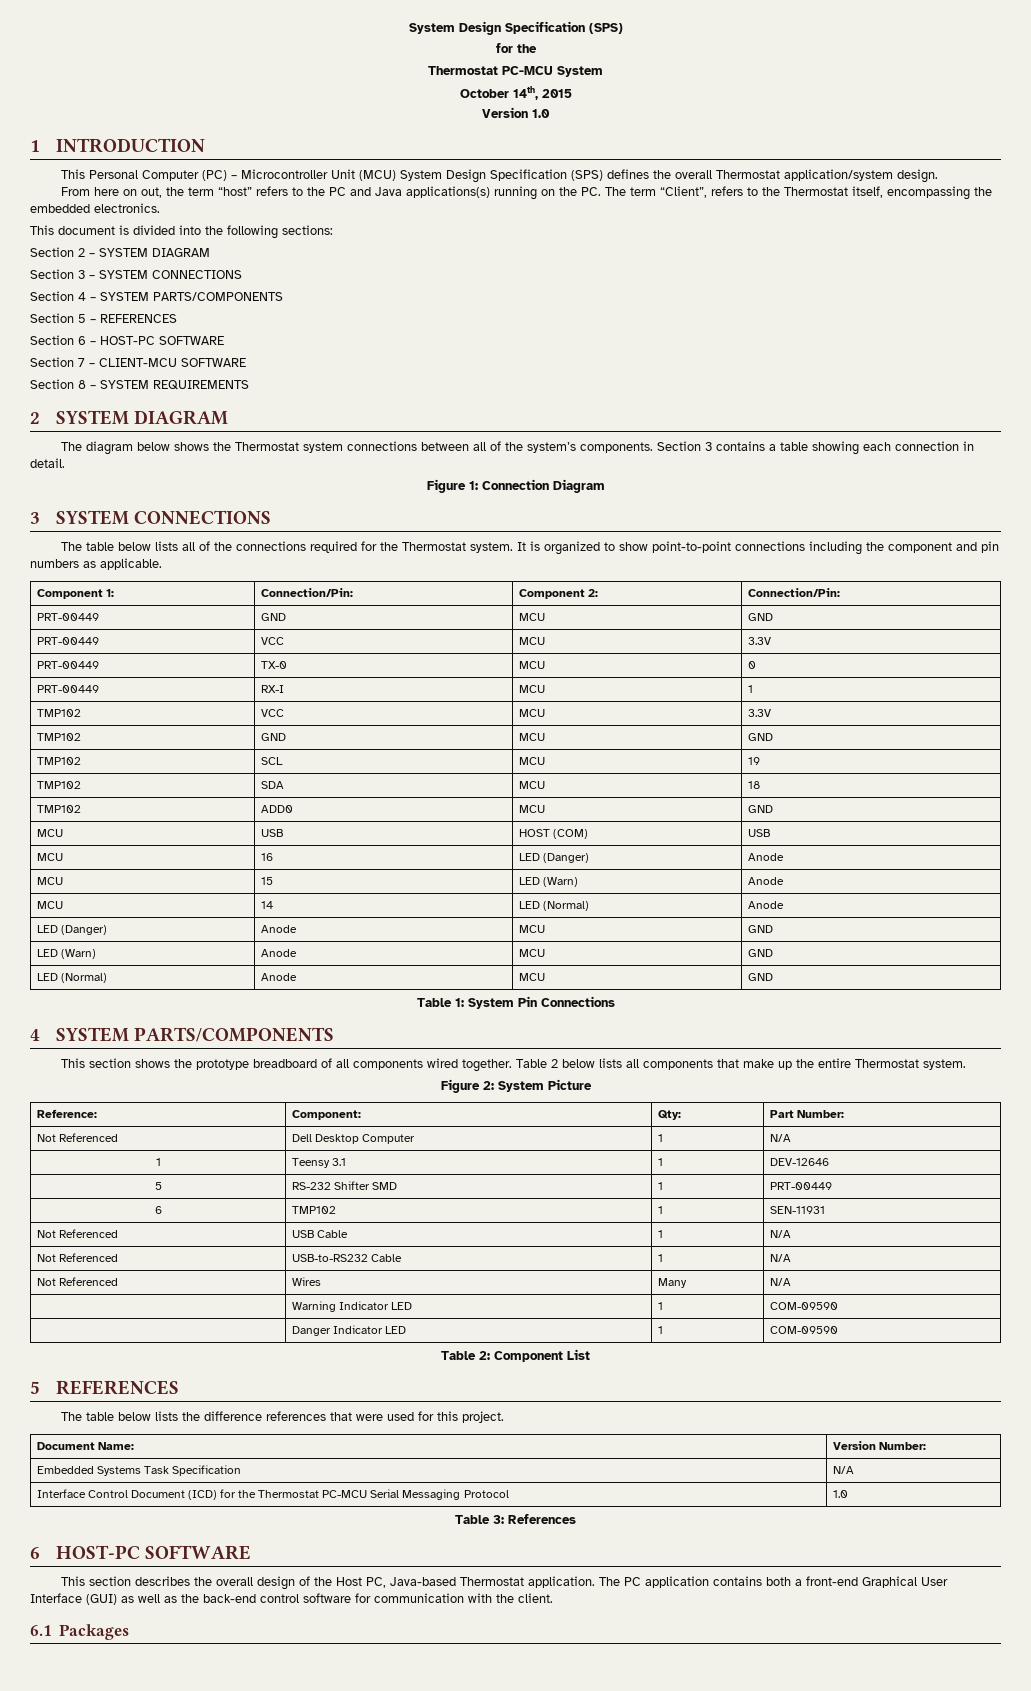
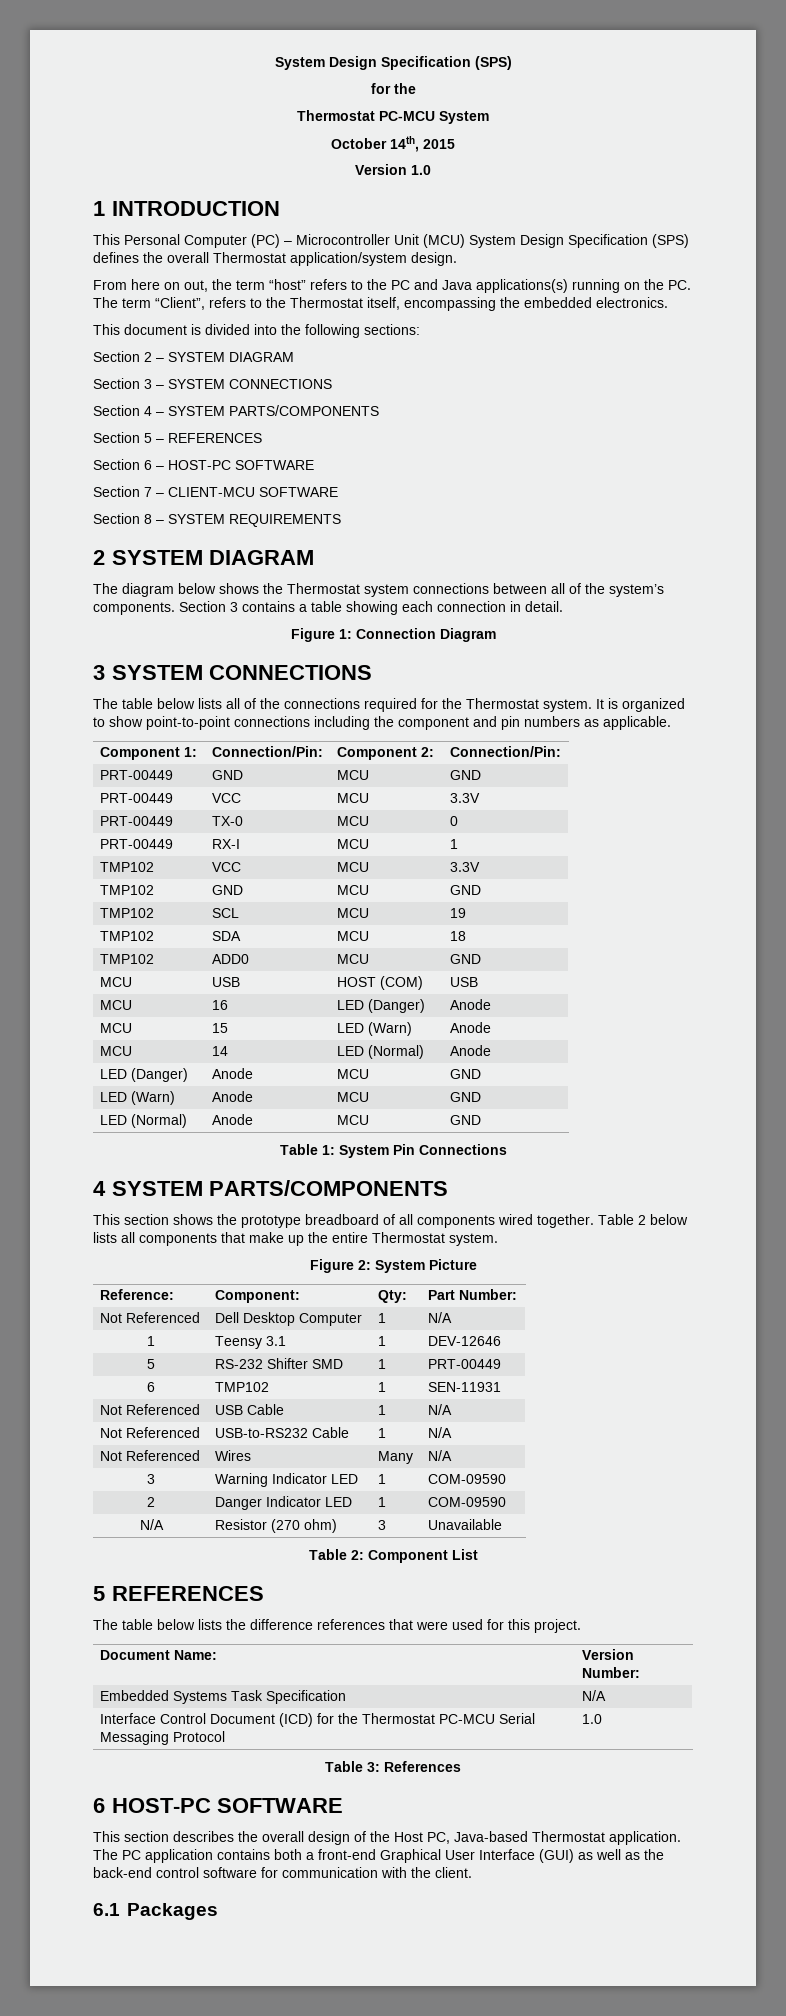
(791, 1282) none -> [147,1474,155,1484] 3
(838, 1306) none -> [147,1497,155,1507] 2
(838, 1330) none -> [139,1519,164,1530] [214,1519,337,1533] [377,1520,386,1530] [427,1519,502,1530] // N/A | Resistor (270 ohm) | 3 | Unavailable

